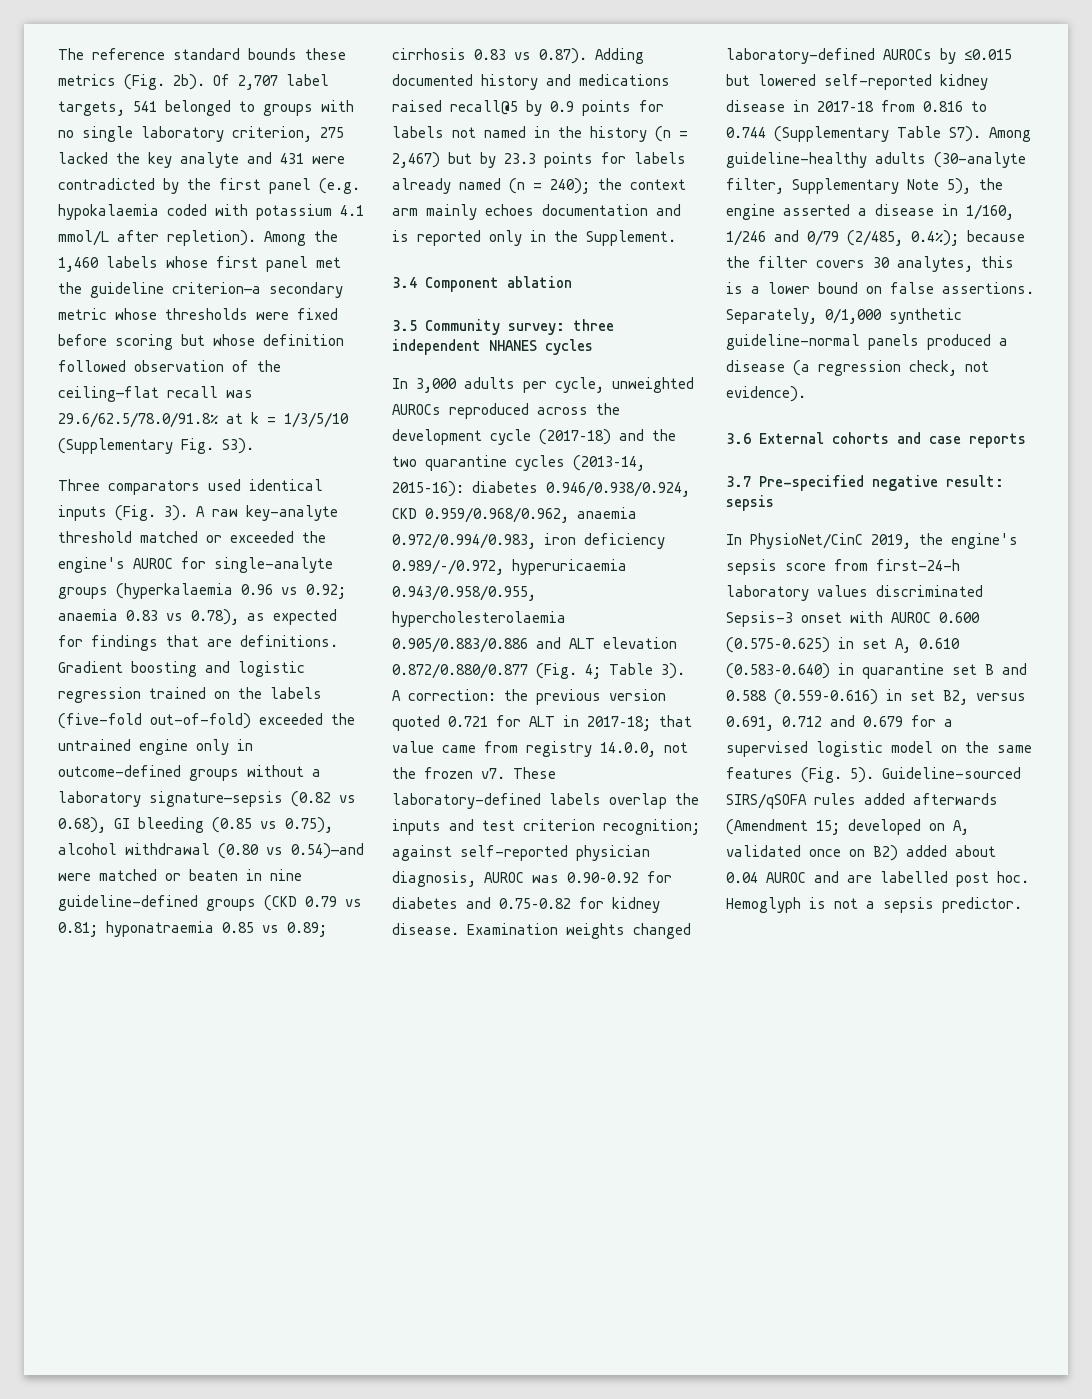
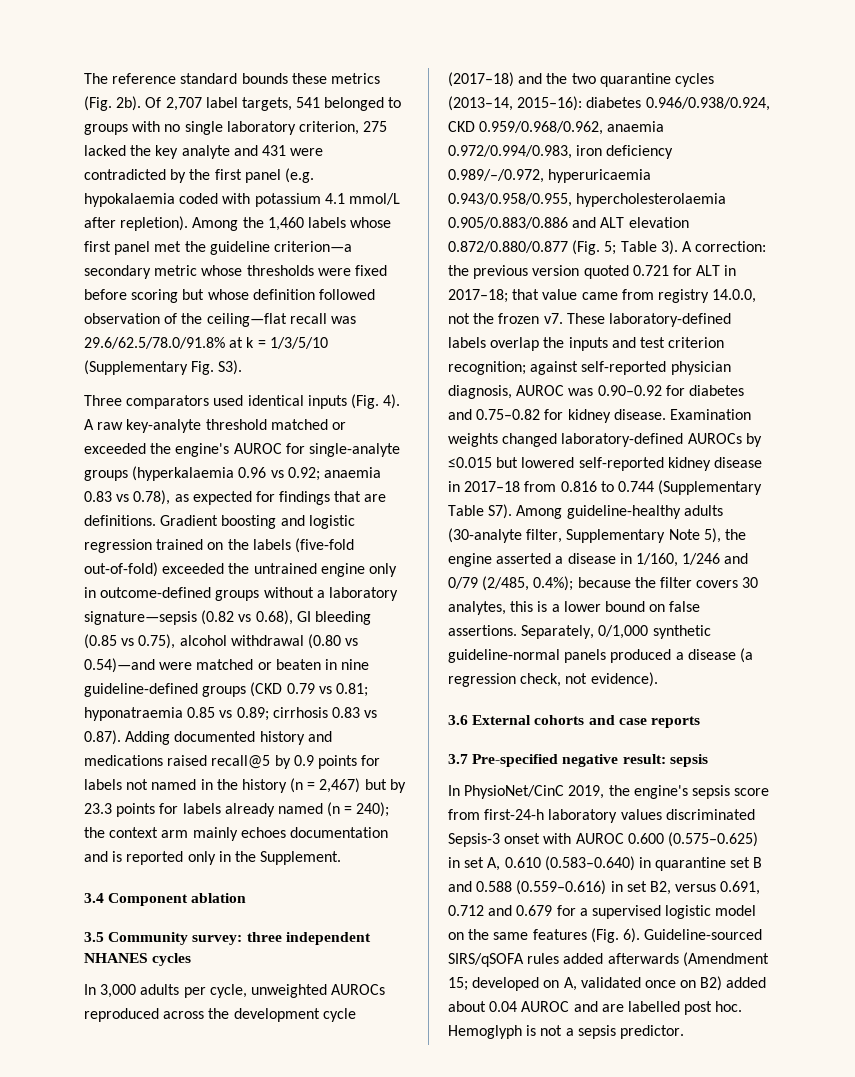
[164,505,188,521] 3). -> [383,394,401,409] 4).
[585,664,601,679] 4; -> [604,241,617,255] 5;
[850,767,874,783] 5). -> [622,928,640,943] 6).

